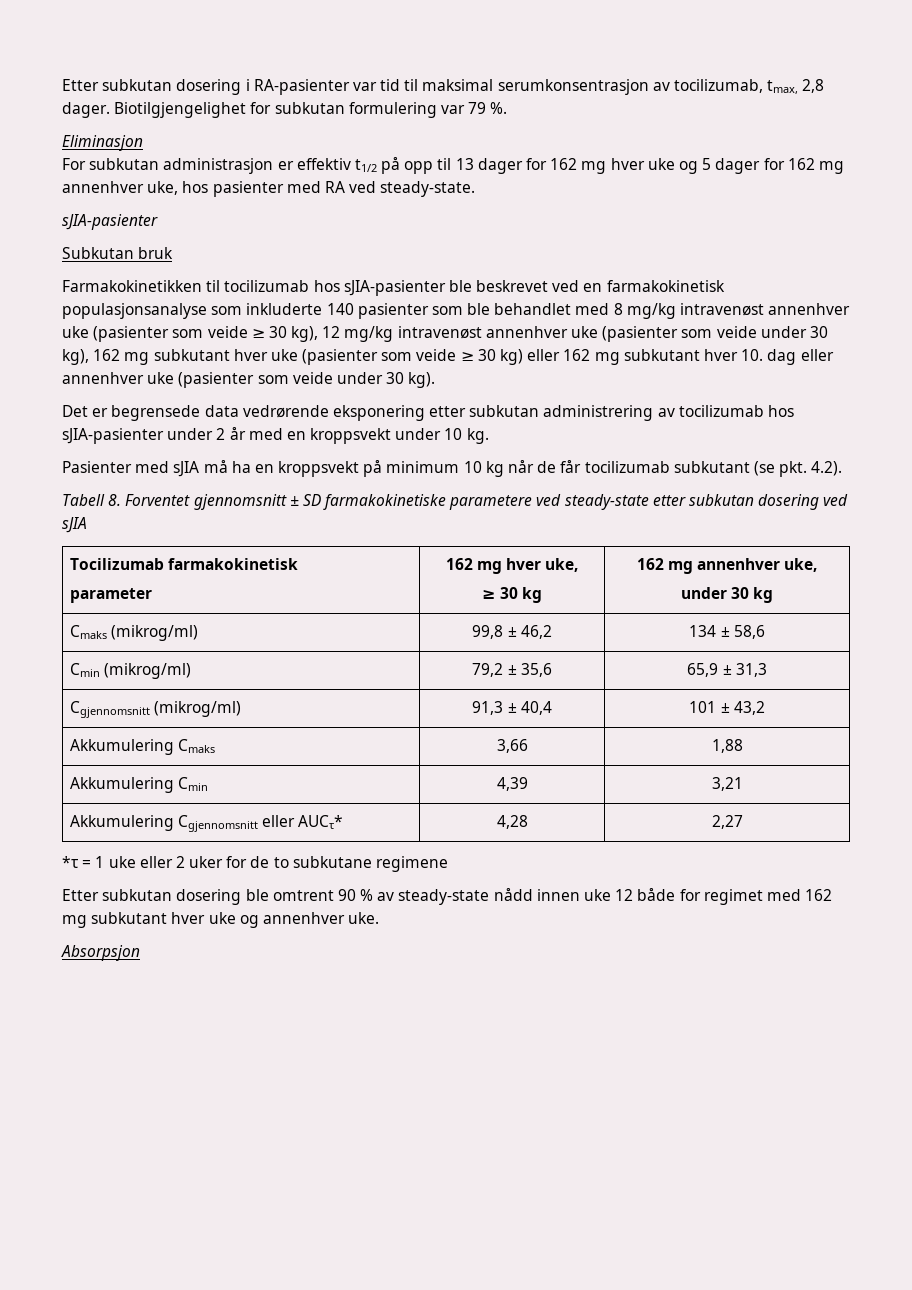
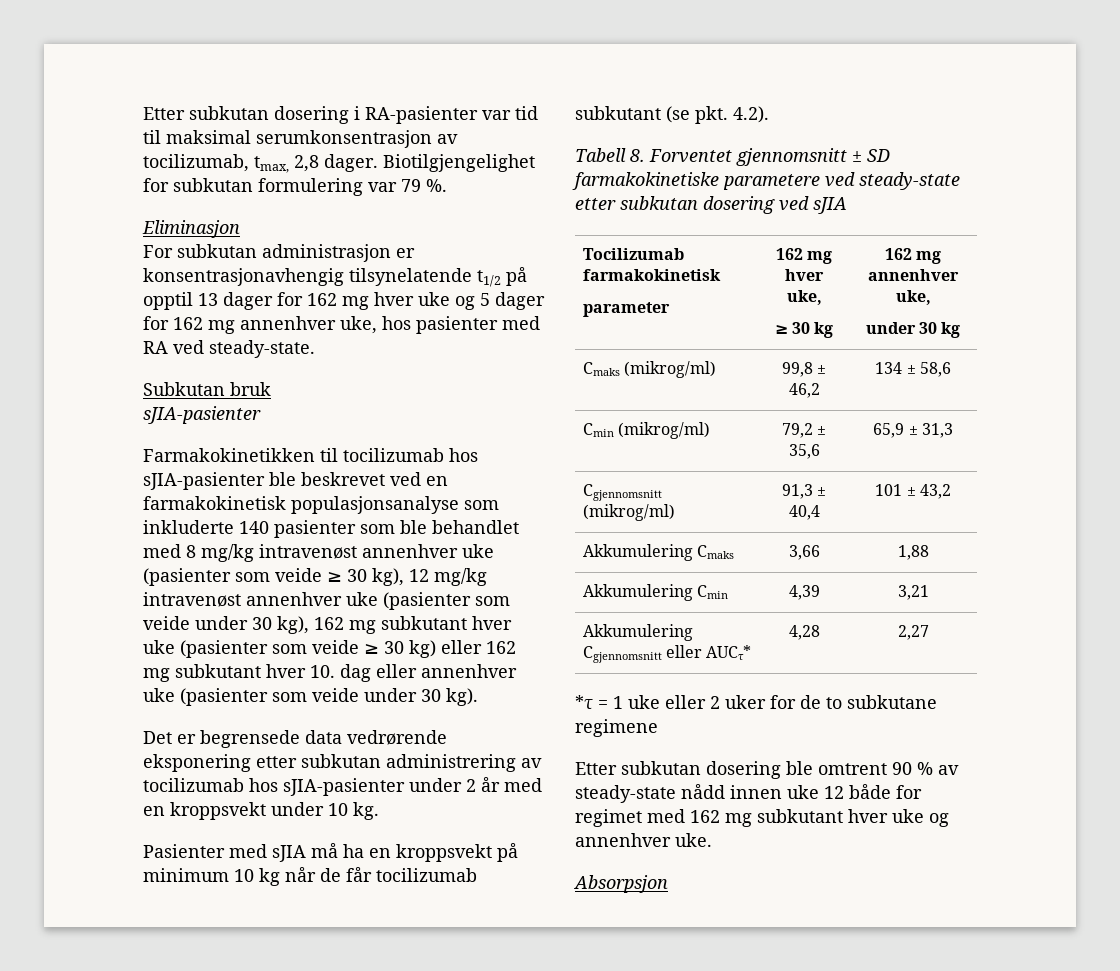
[296,157,452,174] effektiv t1/2 på opp til -> [143,267,527,287] [143,292,193,310] konsentrasjonavhengig tilsynelatende t1/2 på opptil
[62,214,158,230] // sJIA-pasienter -> (315, 349) none
(174, 253) none -> [143,406,261,424] // sJIA-pasienter

